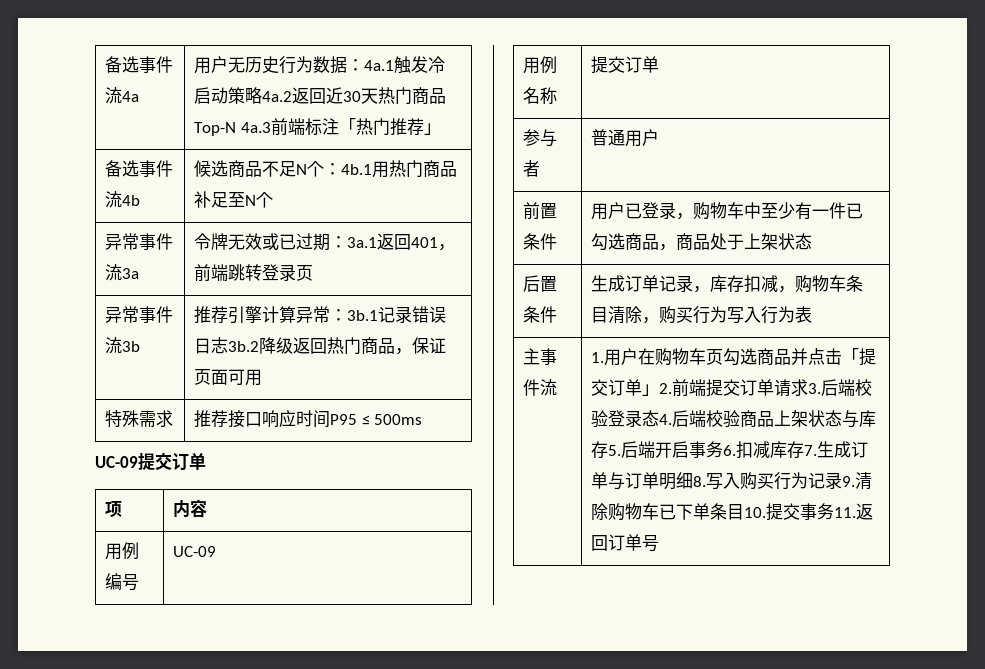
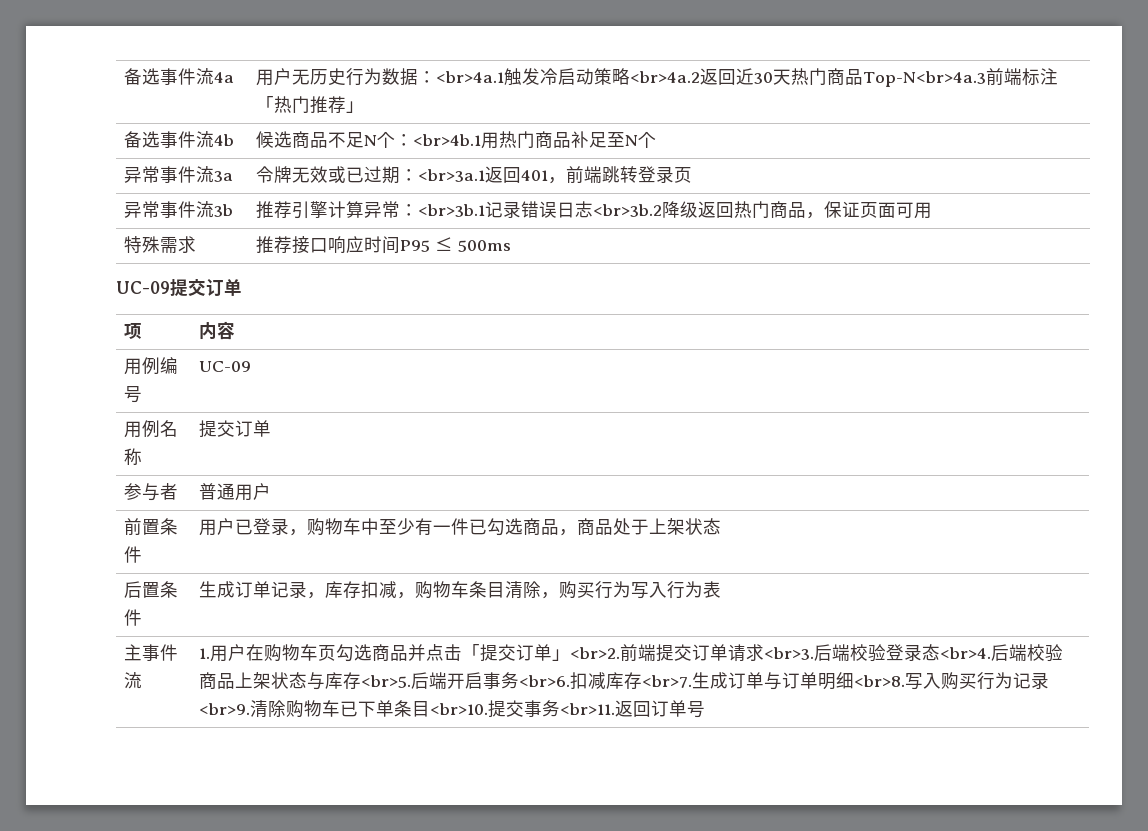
[364,60,395,71] 4a.1 -> [436,71,505,83] <br>4a.1
[262,91,293,102] 4a.2 -> [630,71,701,83] <br>4a.2
[194,122,271,136] Top-N 4a.3 -> [863,71,987,87] Top-N<br>4a.3
[341,164,373,175] 4b.1 -> [413,134,482,146] <br>4b.1
[347,237,378,248] 3a.1 -> [418,169,486,182] <br>3a.1
[347,310,379,321] 3b.1 -> [418,204,486,217] <br>3b.1
[228,341,260,352] 3b.2 -> [593,204,663,217] <br>3b.2
[659,383,673,394] 2. -> [570,647,621,659] <br>2.
[808,383,822,394] 3. -> [764,647,815,660] <br>3.
[659,414,673,425] 4. -> [940,647,992,659] <br>4.
[608,445,622,456] 5. -> [361,675,412,688] <br>5.
[723,445,737,456] 6. -> [519,675,571,687] <br>6.
[804,445,818,456] 7. -> [642,675,693,688] <br>7.
[693,476,707,487] 8. -> [854,675,906,687] <br>8.
[842,476,856,487] 9. -> [199,703,251,715] <br>9.
[744,507,767,518] 10. -> [430,703,489,715] <br>10.
[834,507,857,518] 11. -> [560,703,616,715] <br>11.

